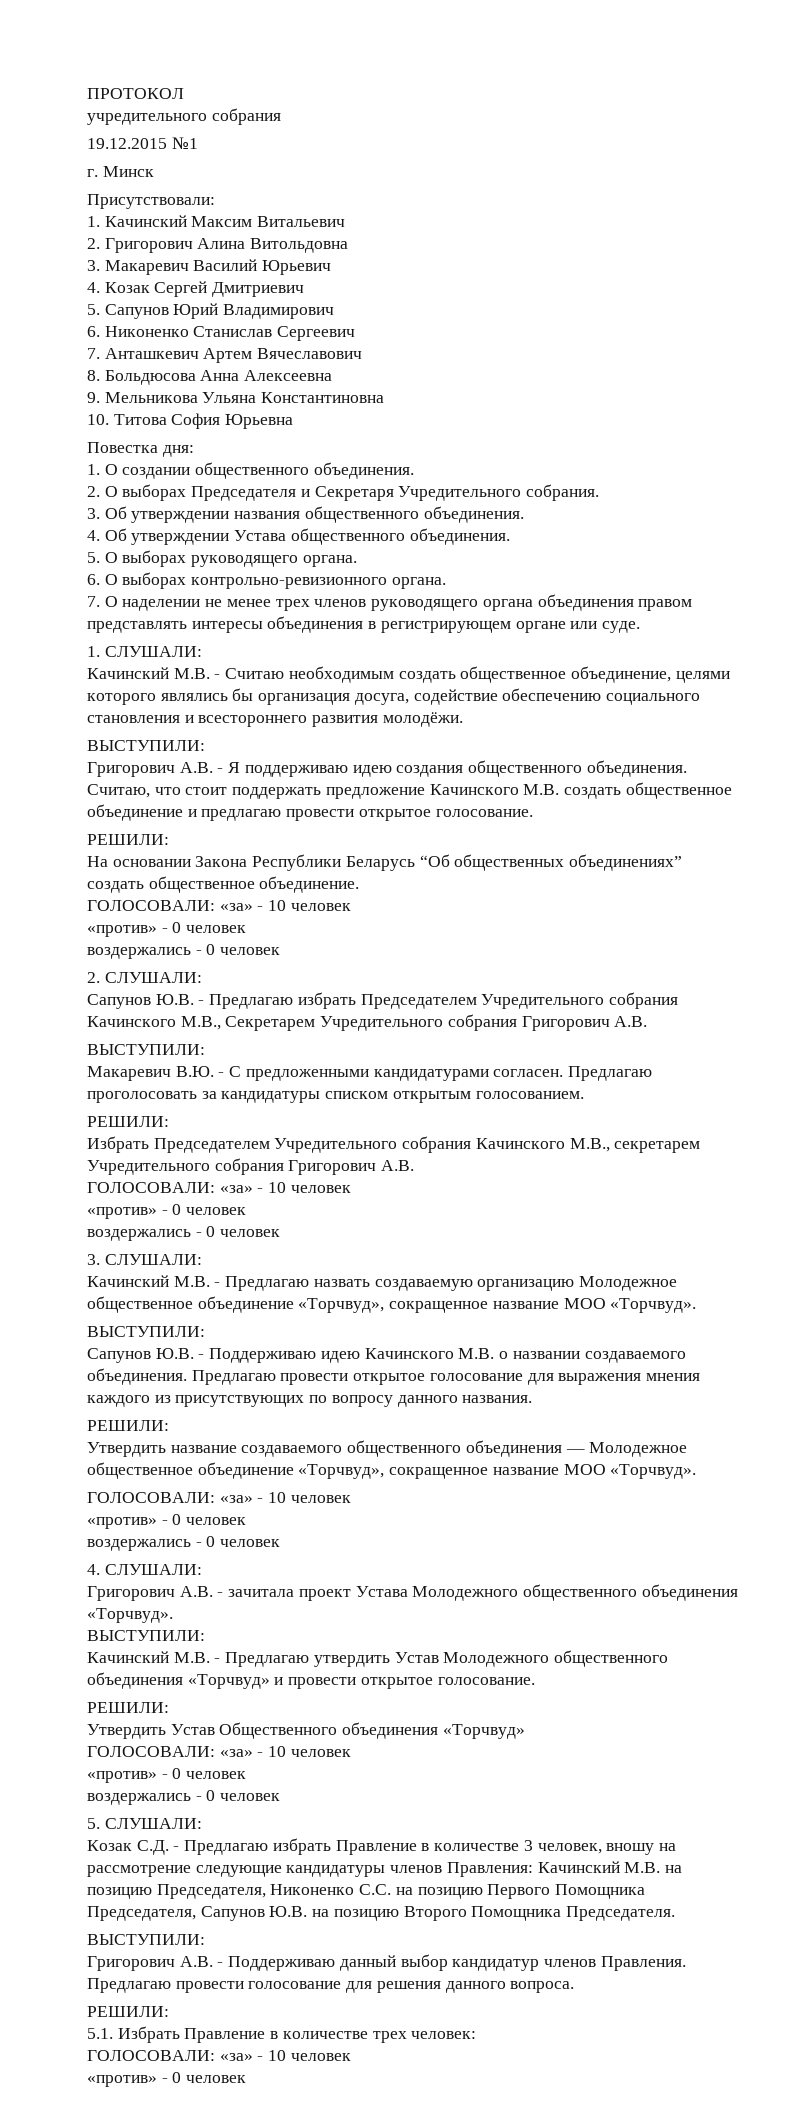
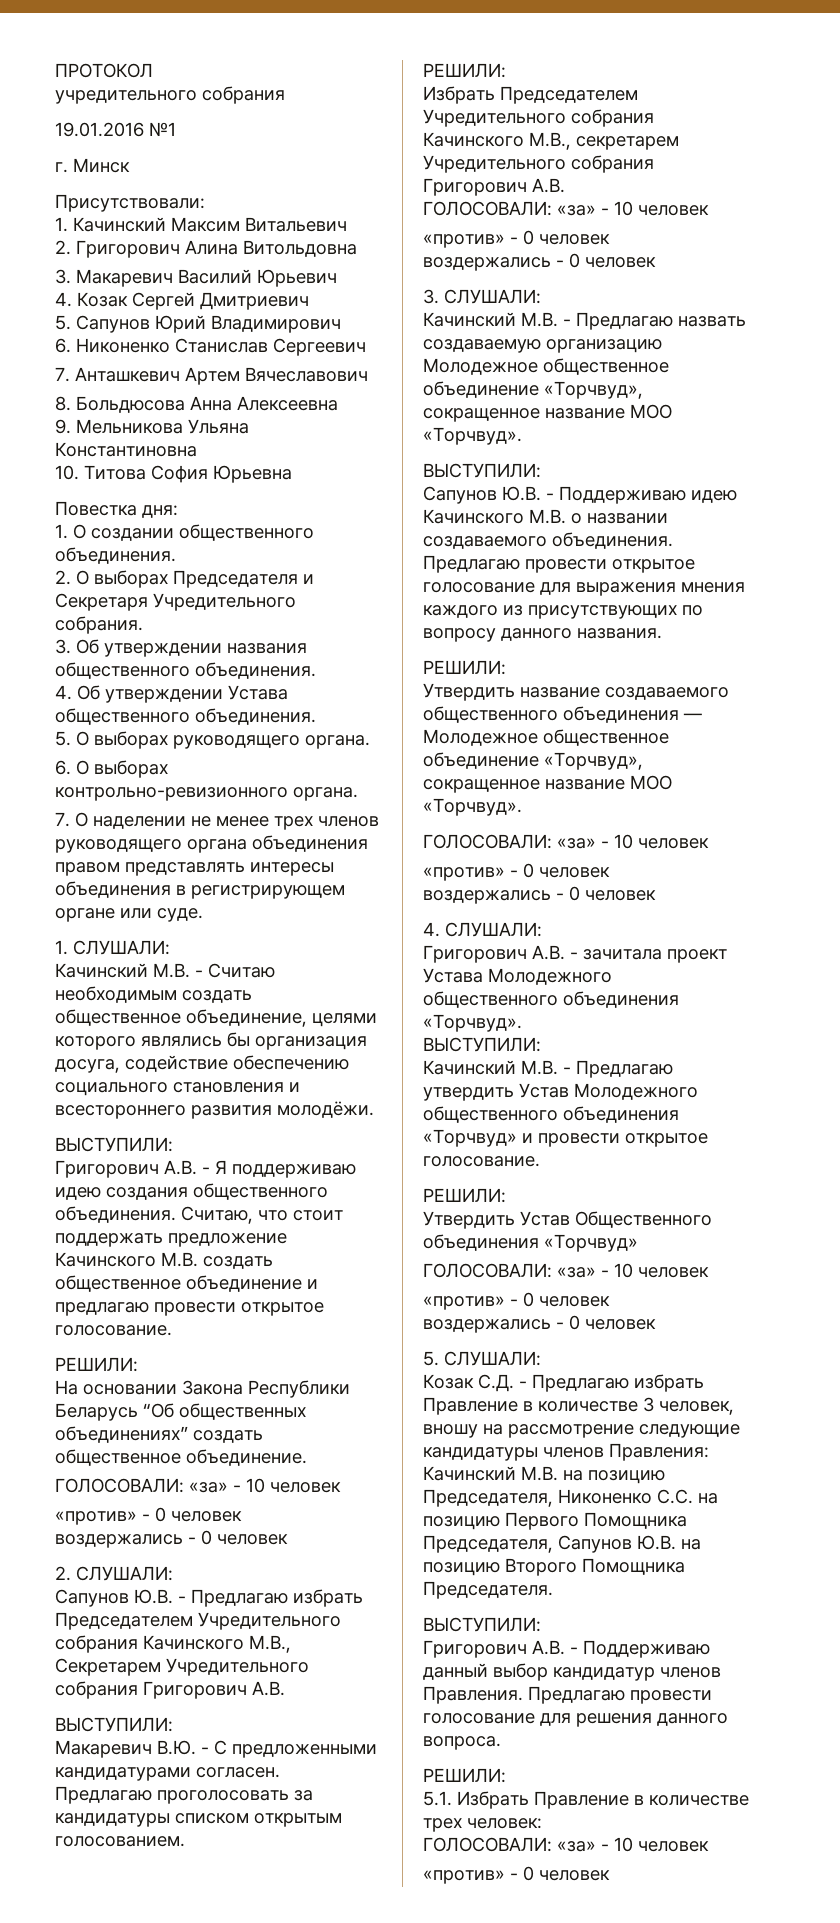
[87,138,167,149] 19.12.2015 -> [55,122,144,137] 19.01.2016

